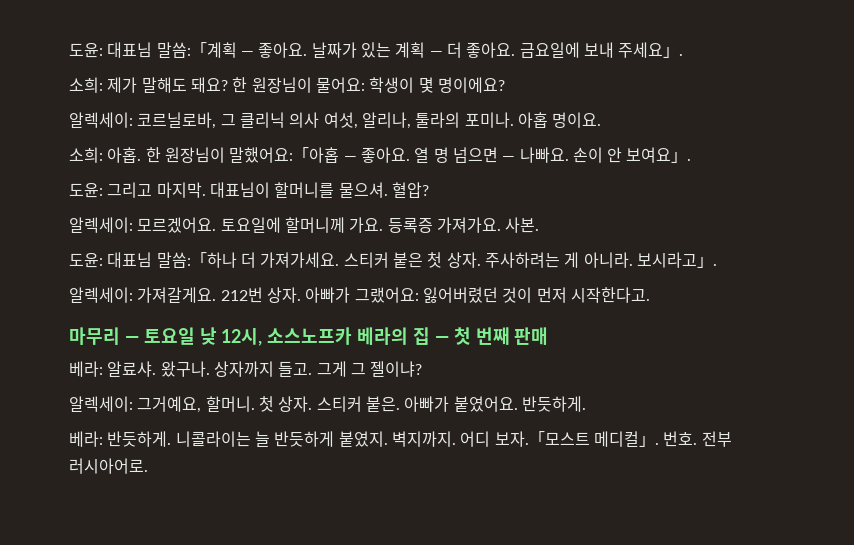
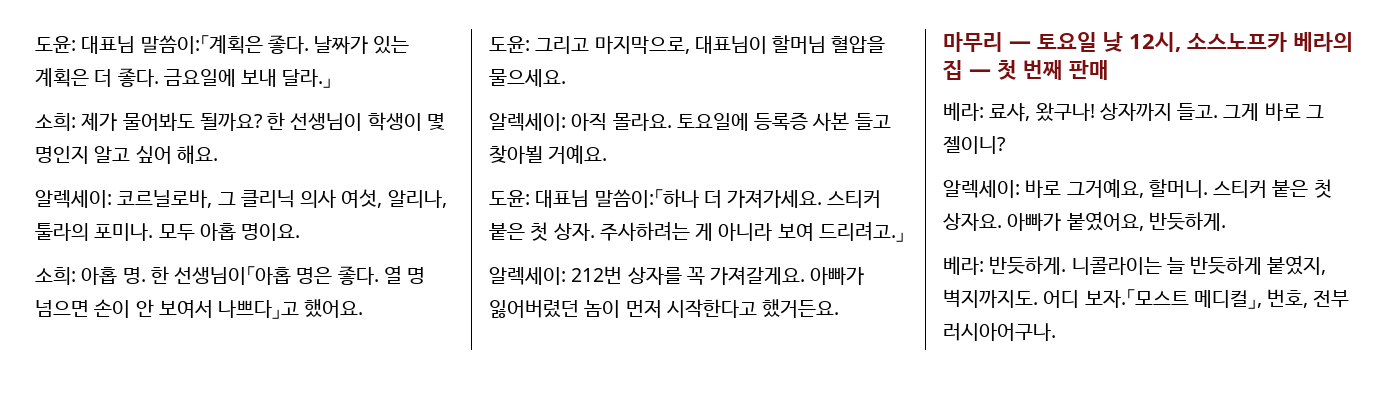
[69,42,516,58] 도윤: 대표님 말씀:「계획 — 좋아요. 날짜가 있는 계획 — 더 좋아요. -> [35,35,410,54] [35,68,159,87] 도윤: 대표님 말씀이:「계획은 좋다. 날짜가 있는 계획은 더 좋다.
[618,42,684,58] 주세요」. -> [282,69,333,88] 달라.」
[141,77,505,93] 말해도 돼요? 한 원장님이 물어요: 학생이 몇 명이에요? -> [122,112,445,131] [35,145,218,164] 물어봐도 될까요? 한 선생님이 학생이 몇 명인지 알고 싶어 해요.
(514, 120) none -> [158,224,195,241] 모두
[107,147,692,163] [69,182,429,198] [69,217,540,233] [69,252,191,268] 아홉. 한 원장님이 말했어요:「아홉 — 좋아요. 열 명 넘으면 — 나빠요. 손이 안 보여요」. // 도윤: 그리고 마지막. 대표님이 할머니를 물으셔. 혈압? // 알렉세이: 모르겠어요. 토요일에 할머니께 가요. 등록증 가져가요. 사본. // 도윤: 대표님 말씀: -> [81,266,426,285] [35,299,364,319] [489,35,886,54] [489,69,566,87] [489,112,891,131] [489,145,608,164] [489,189,654,208] 아홉 명. 한 선생님이「아홉 명은 좋다. 열 명 넘으면 손이 안 보여서 나쁘다」고 했어요. // 도윤: 그리고 마지막으로, 대표님이 할머님 혈압을 물으세요. // 알렉세이: 아직 몰라요. 토요일에 등록증 사본 들고 찾아뵐 거예요. // 도윤: 대표님 말씀이:
[583,252,717,268] [69,287,650,303] 아니라. 보시라고」. // 알렉세이: 가져갈게요. 212번 상자. 아빠가 그랬어요: 잃어버렸던 것이 먼저 시작한다고. -> [718,221,905,242] [489,266,865,285] [489,299,840,318] 아니라 보여 드리려고.」 // 알렉세이: 212번 상자를 꼭 가져갈게요. 아빠가 잃어버렸던 놈이 먼저 시작한다고 했거든요.
[107,361,210,377] 알료샤. 왔구나. -> [989,103,1095,122] 료샤, 왔구나!
[350,361,423,377] [69,396,133,412] 그 젤이냐? // 알렉세이: -> [1264,103,1324,121] [943,136,1005,154] [943,180,1062,198] 바로 그 젤이니? // 알렉세이: 바로
[258,396,518,412] 첫 상자. 스티커 붙은. 아빠가 붙였어요. -> [1213,179,1332,198] [943,211,1144,231] 스티커 붙은 첫 상자요. 아빠가 붙였어요,
[338,431,456,447] 붙였지. 벽지까지. -> [1267,255,1327,275] [943,289,1038,308] 붙였지, 벽지까지도.
[654,431,732,447] [69,458,148,474] . 번호. 전부 러시아어로. -> [1256,289,1350,308] [943,323,1056,341] , 번호, 전부 러시아어구나.

